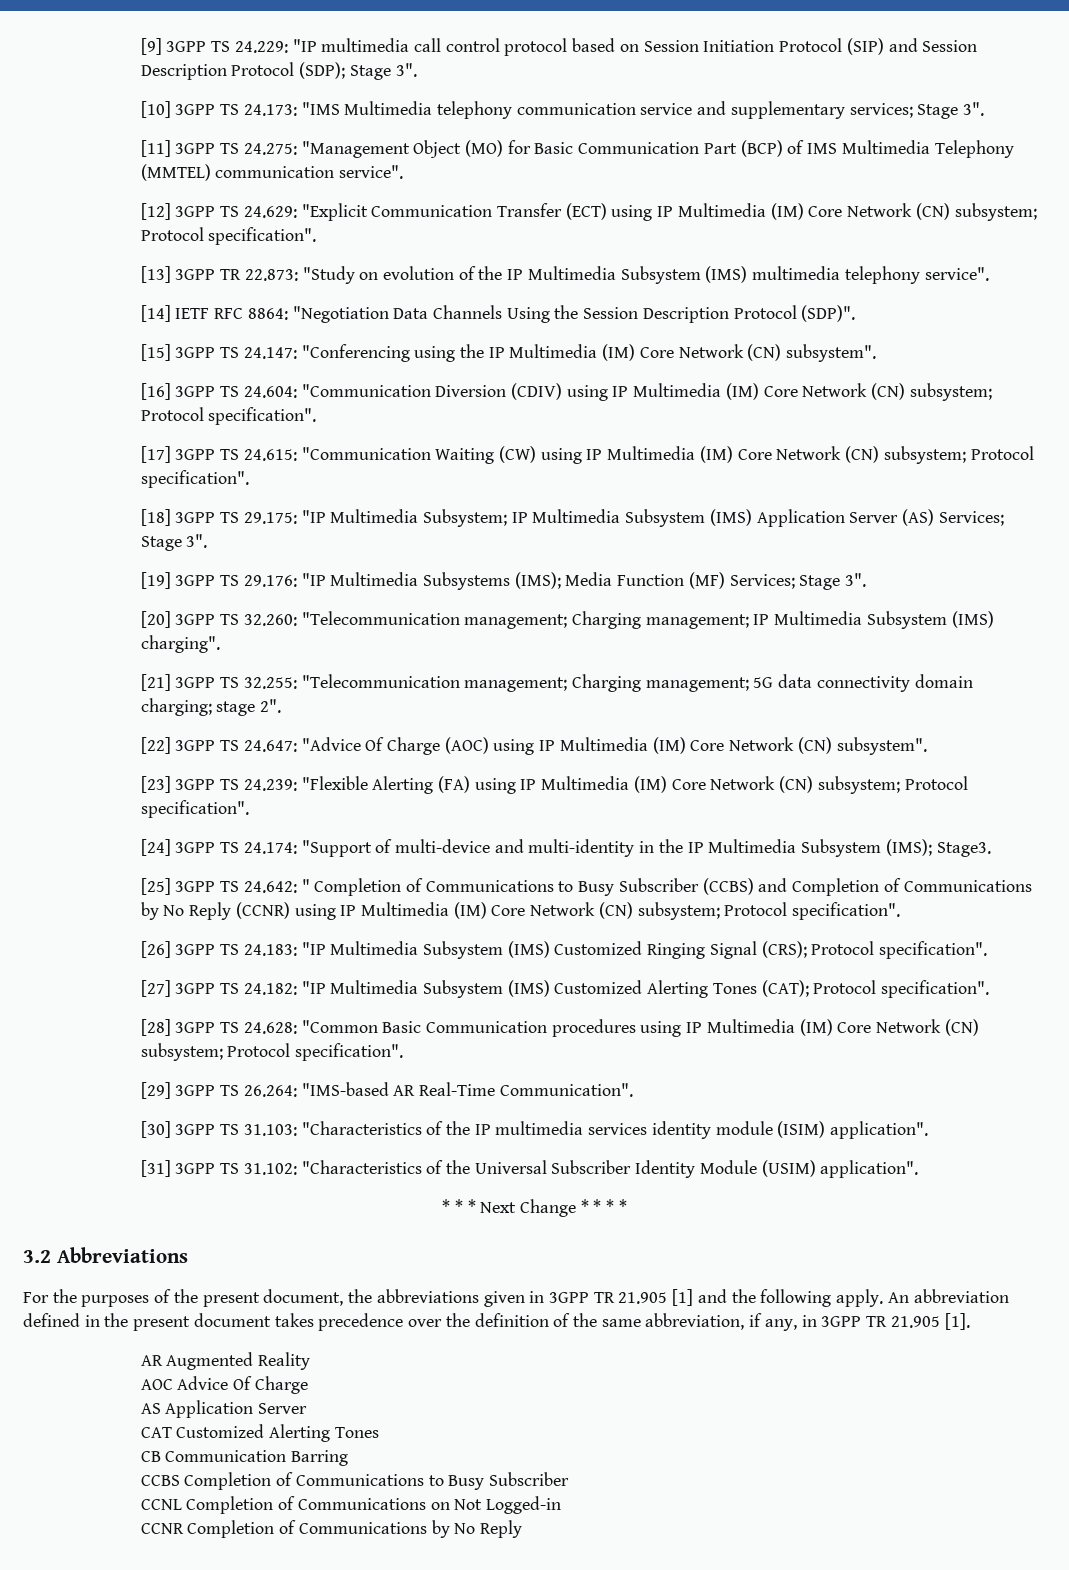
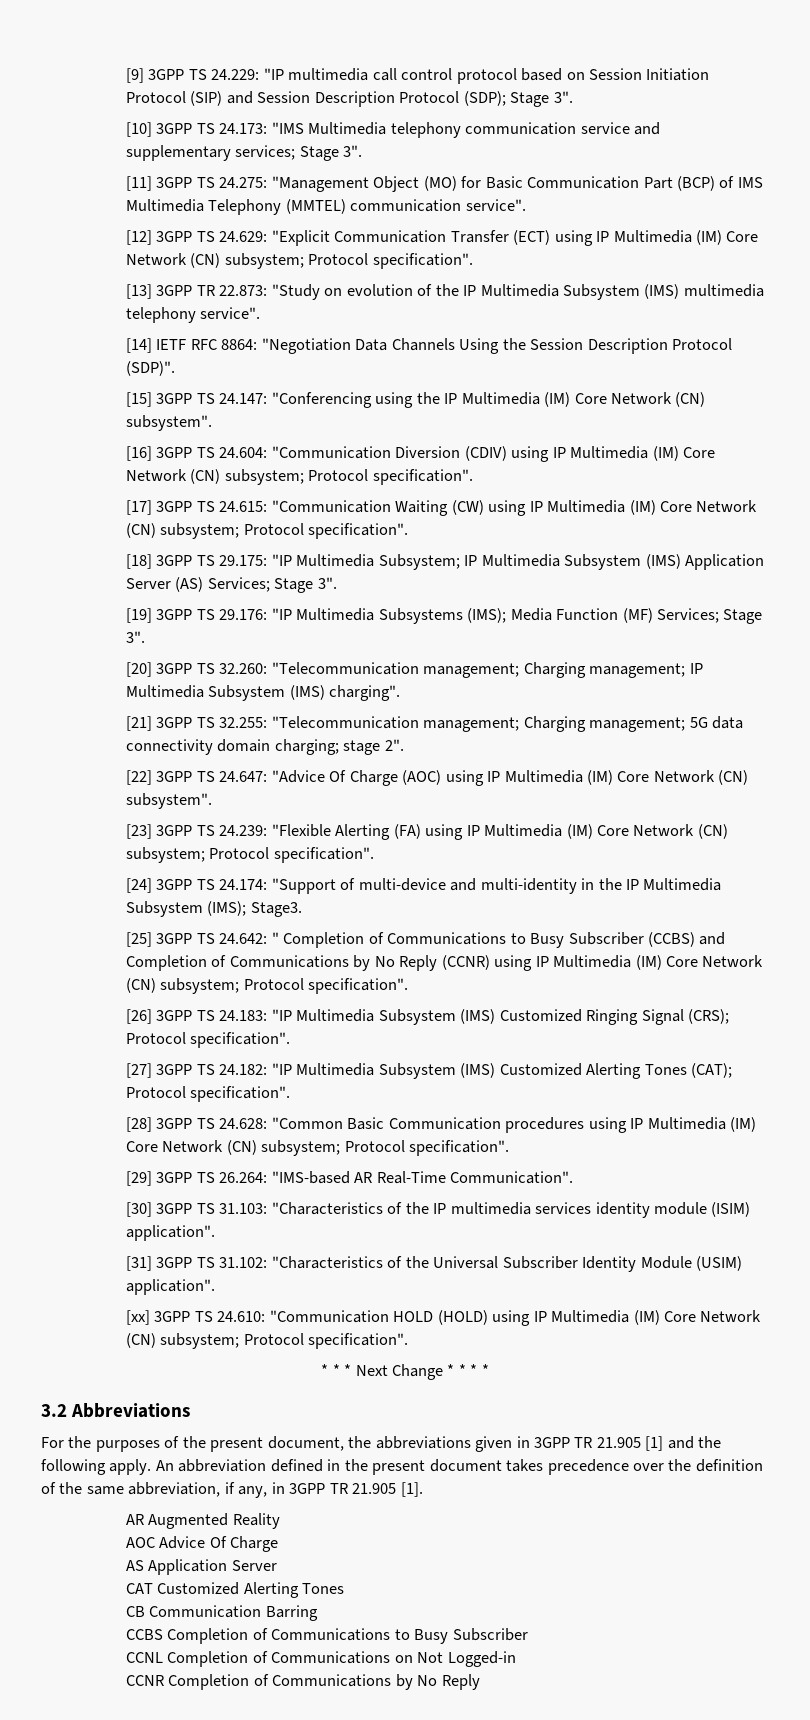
(919, 1169) none -> [125,1310,762,1326] [125,1333,409,1349] // [xx] 3GPP TS 24.610: "Communication HOLD (HOLD) using IP Multimedia (IM) Core Network (CN) subsystem; Protocol specification".

